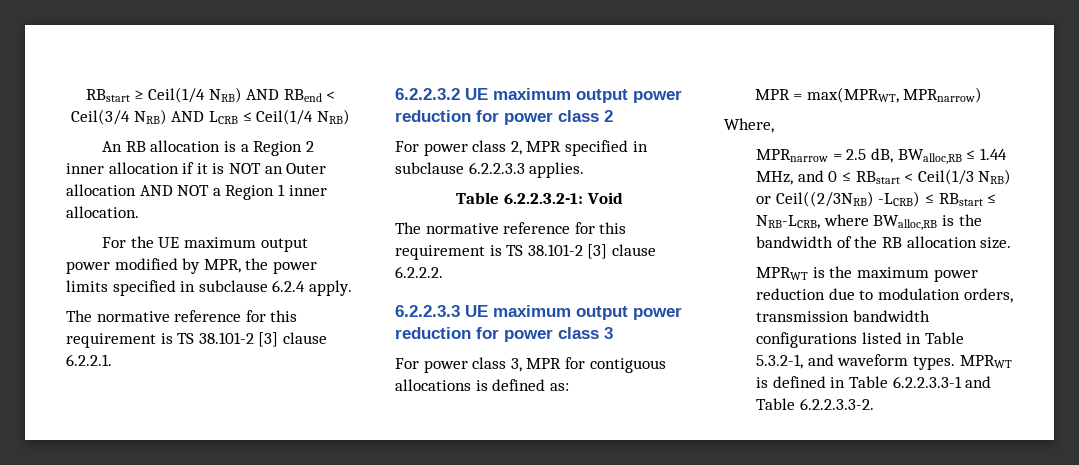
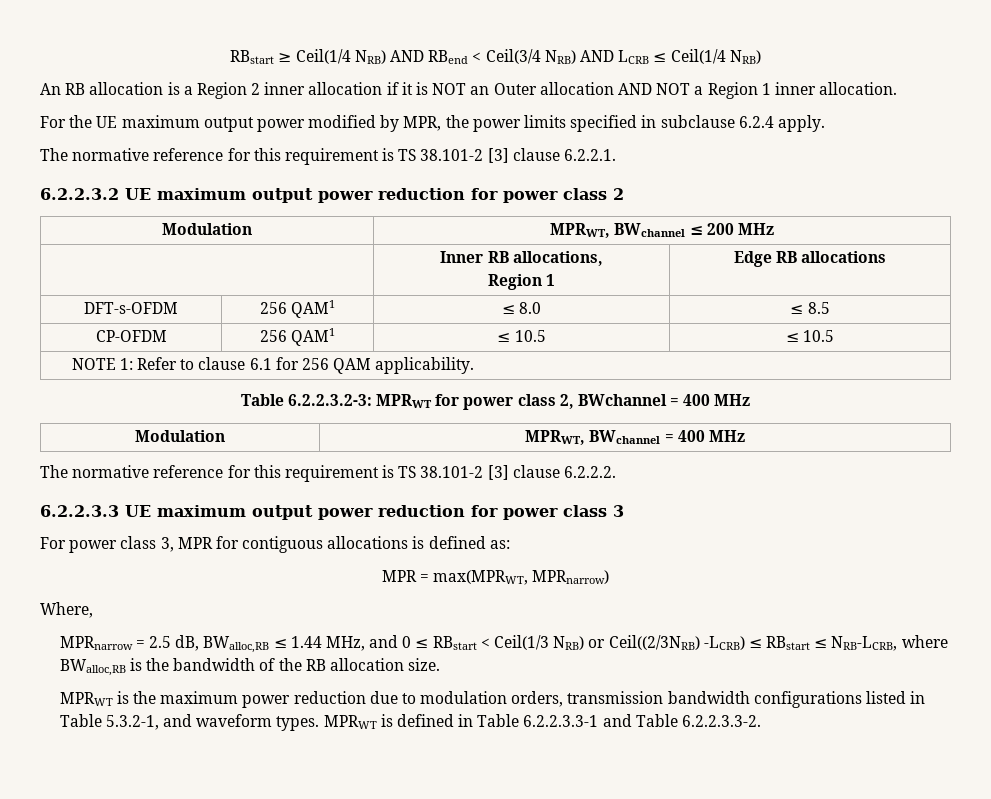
[395,140,648,156] [395,162,585,178] [456,192,623,204] // For power class 2, MPR specified in subclause 6.2.2.3.3 applies. // Table 6.2.2.3.2-1: Void -> [162,223,252,235] [550,223,774,238] [440,251,603,266] [487,274,556,290] [733,251,887,267] [84,302,178,314] [259,300,336,318] [501,302,542,314] [790,302,830,314] [95,330,167,342] [259,328,336,346] [497,330,546,342] [785,330,835,342] [71,357,475,374] [240,394,751,410] [135,430,225,442] [525,430,745,445] // Modulation | MPRWT, BWchannel ≤ 200 MHz // | Inner RB allocations, // Region 1 | Edge RB allocations // DFT-s-OFDM | 256 QAM1 | ≤ 8.0 | ≤ 8.5 // CP-OFDM | 256 QAM1 | ≤ 10.5 | ≤ 10.5 // NOTE 1: Refer to clause 6.1 for 256 QAM applicability. // Table 6.2.2.3.2-3: MPRWT for power class 2, BWchannel = 400 MHz // Modulation | MPRWT, BWchannel = 400 MHz

